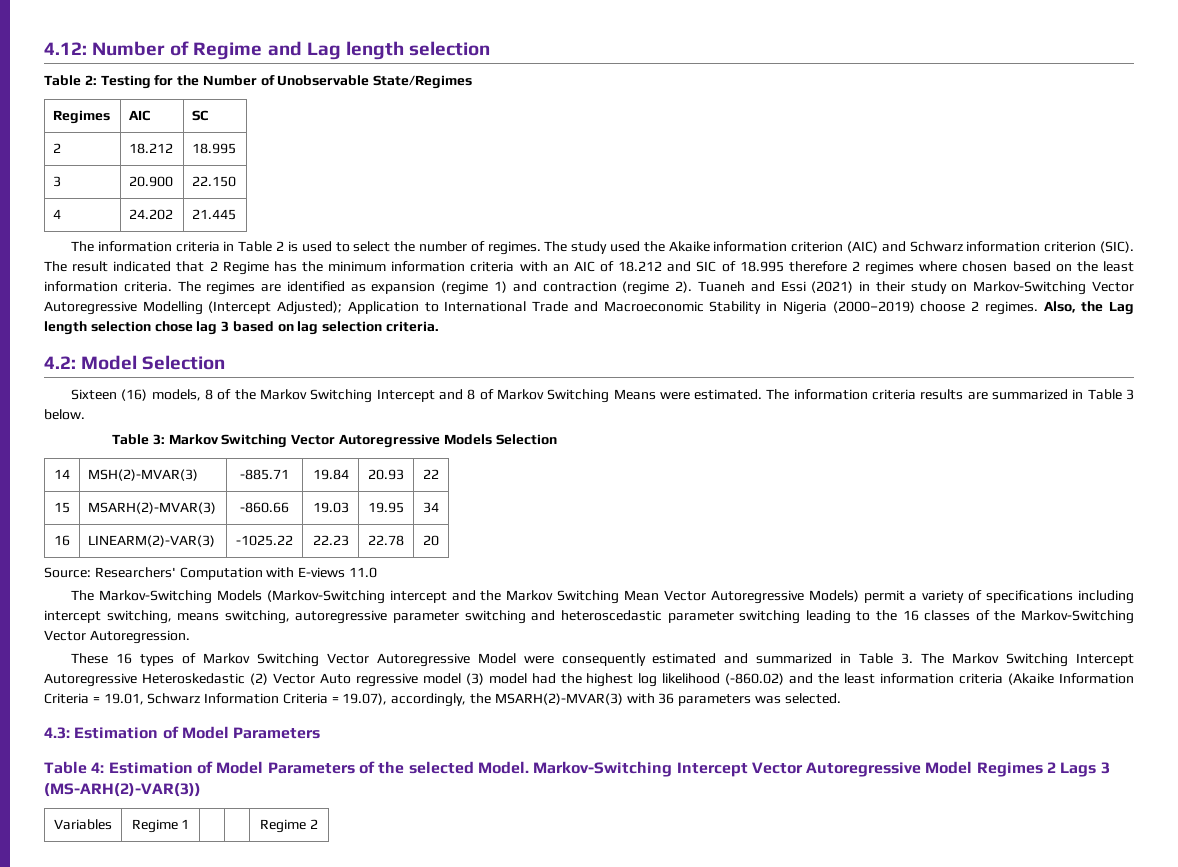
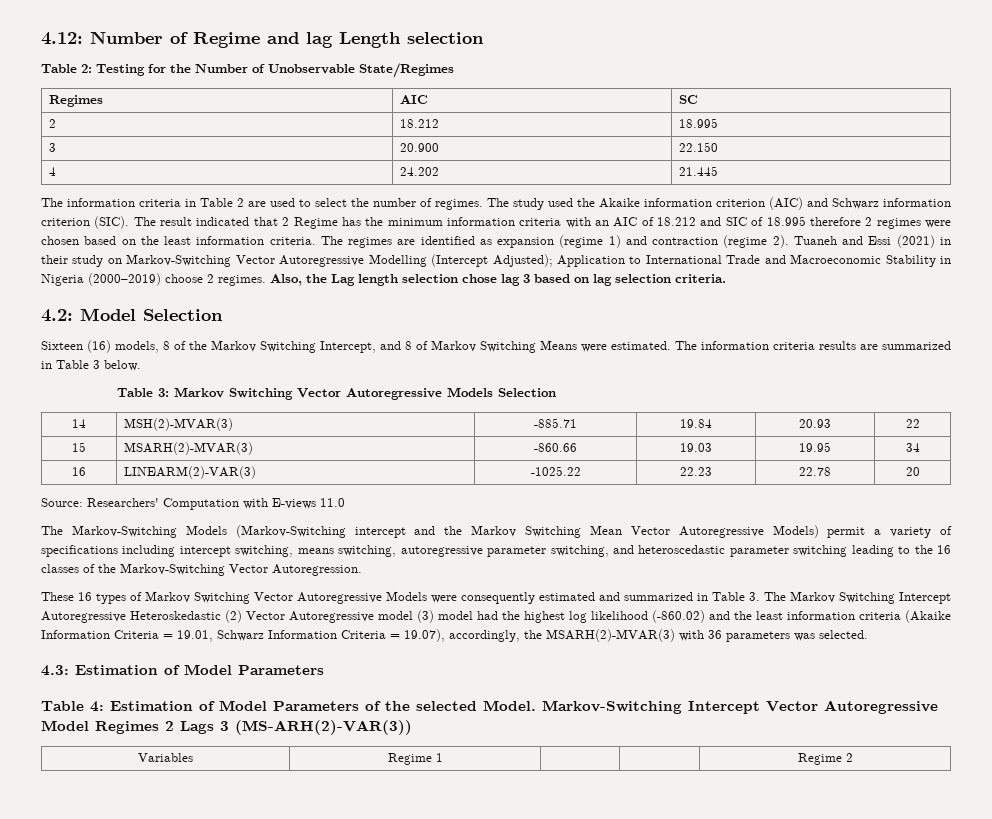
[306,41,404,60] Lag length -> [306,32,401,48] lag Length
[287,241,298,252] is -> [248,201,266,207] are
[919,261,958,272] where -> [925,220,952,228] were
[376,389,435,402] Intercept -> [320,341,376,353] Intercept,
[464,610,526,624] switching -> [550,545,609,557] switching,
[477,653,516,664] Model -> [386,591,427,601] Models
[319,673,418,687] Auto regressive -> [289,611,374,623] Autoregressive

